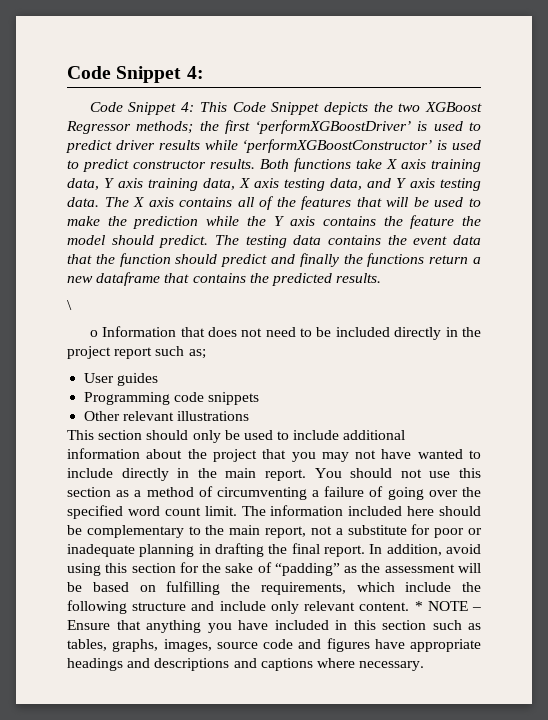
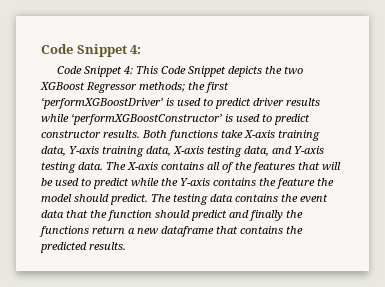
[386,159,481,172] [67,178,279,191] X axis training data, Y axis training data, X axis -> [244,130,320,141] [41,146,204,157] X-axis training data, Y-axis training data, X-axis
[396,178,435,188] Y axis -> [294,146,324,154] Y-axis
[133,197,174,207] X axis -> [127,162,158,170] X-axis
[67,216,316,229] make the prediction while the Y axis -> [93,178,210,189] predict while the Y-axis
[67,300,72,310] [89,326,481,340] [67,346,206,359] [84,373,159,386] [84,392,260,405] [84,411,250,421] [67,430,406,443] [67,448,482,462] [67,468,482,481] [67,486,481,500] [67,505,481,519] [67,524,482,538] [67,543,481,557] [67,562,481,576] [67,581,481,595] [67,600,481,614] [67,620,481,633] [67,638,481,652] [67,658,425,671] // \ // o Information that does not need to be included directly in the project report such as; // User guides // Programming code snippets // Other relevant illustrations // This section should only be used to include additional information about the project that you may not have wanted to include directly in the main report. You should not use this section as a method of circumventing a failure of going over the specified word count limit. The information included here should be complementary to the main report, not a substitute for poor or inadequate planning in drafting the final report. In addition, avoid using this section for the sake of “padding” as the assessment will be based on fulfilling the requirements, which include the following structure and include only relevant content. * NOTE – Ensure that anything you have included in this section such as tables, graphs, images, source code and figures have appropriate headings and descriptions and captions where necessary. -> (126, 246) none

